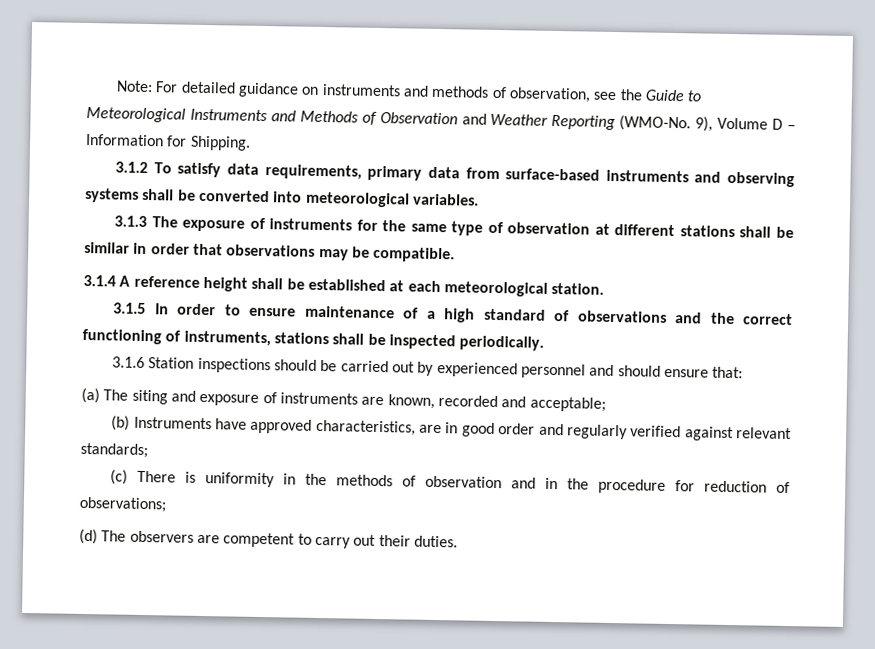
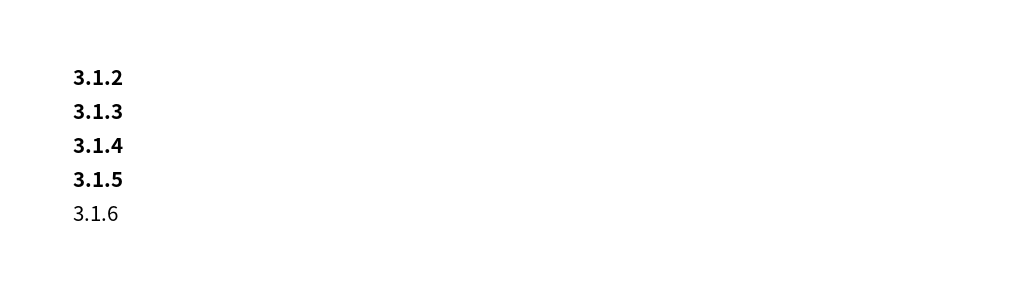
[116,80,703,103] [86,106,796,132] [86,133,251,151] [115,161,795,188] [85,187,479,208] [114,215,794,239] [84,241,456,263] [83,274,605,297] [113,302,793,326] [82,328,545,351] [112,356,744,379] [81,387,606,412] [111,415,792,442] [80,442,148,459] [110,469,791,494] [79,496,166,513] [79,528,458,549] Note: For detailed guidance on instruments and methods of observation, see the Guide to Meteorological Instruments and Methods of Observation and Weather Reporting (WMO-No. 9), Volume D – Information for Shipping. // 3.1.2 To satisfy data requirements, primary data from surface-based instruments and observing systems shall be converted into meteorological variables. // 3.1.3 The exposure of instruments for the same type of observation at different stations shall be similar in order that observations may be compatible. // 3.1.4 A reference height shall be established at each meteorological station. // 3.1.5 In order to ensure maintenance of a high standard of observations and the correct functioning of instruments, stations shall be inspected periodically. // 3.1.6 Station inspections should be carried out by experienced personnel and should ensure that: // (a) The siting and exposure of instruments are known, recorded and acceptable; // (b) Instruments have approved characteristics, are in good order and regularly verified against relevant standards; // (c) There is uniformity in the methods of observation and in the procedure for reduction of observations; // (d) The observers are competent to carry out their duties. -> [73,70,123,85] [73,104,123,119] [73,138,123,153] [73,172,123,187] [73,206,118,221] 3.1.2 // 3.1.3 // 3.1.4 // 3.1.5 // 3.1.6

